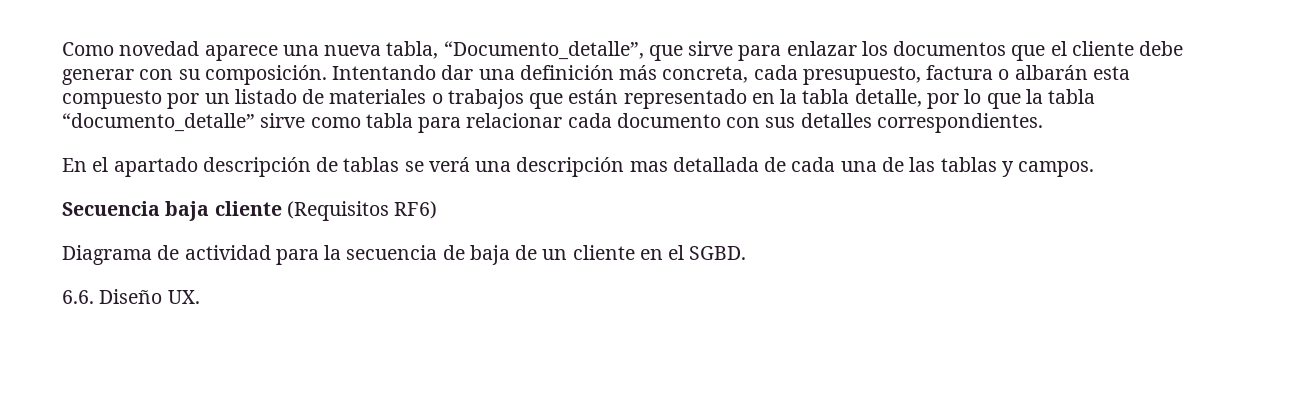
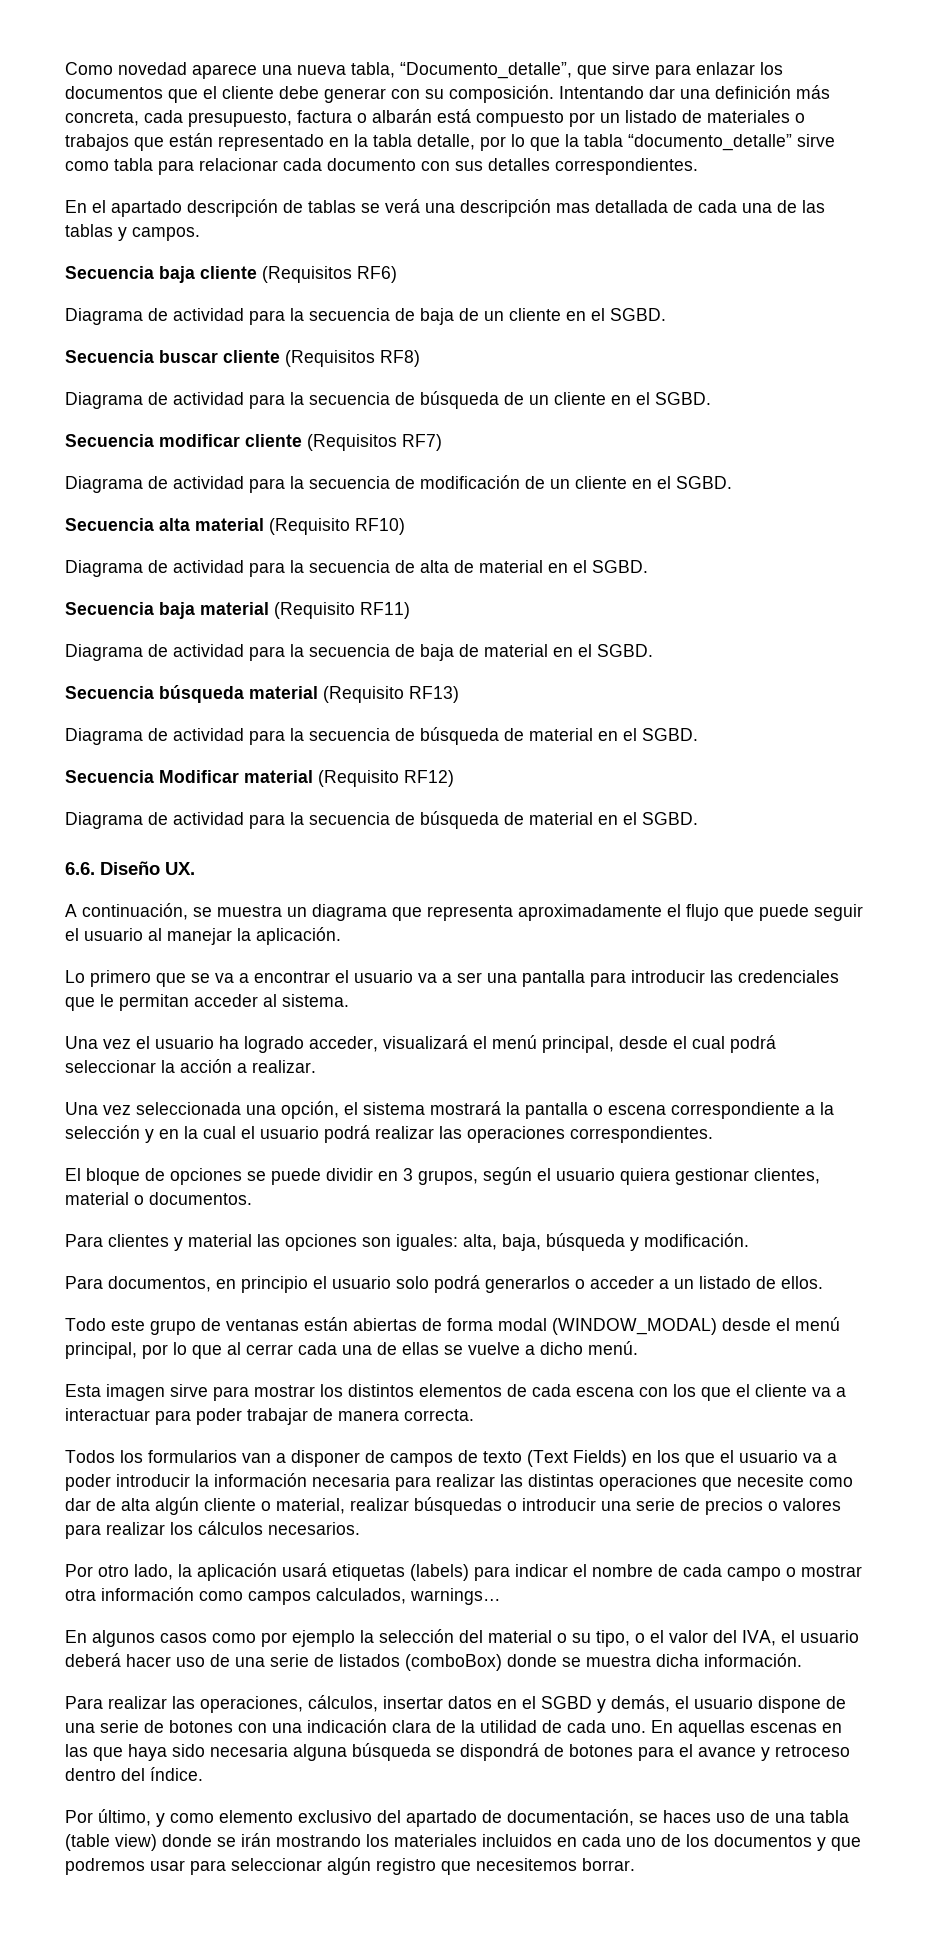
[1092,66,1130,80] esta -> [437,109,471,123] está
[62,289,200,304] 6.6. Diseño UX. -> [65,350,420,367] [65,391,711,409] [65,434,442,451] [65,475,732,493] [65,518,405,535] [65,560,648,577] [65,602,410,619] [65,644,653,661] [65,685,459,703] [65,727,698,745] [65,770,454,787] [65,811,698,829] [65,861,195,875] [65,903,863,921] [65,927,341,945] [65,970,839,987] [65,994,349,1011] [65,1035,776,1053] [65,1059,316,1073] [65,1101,834,1119] [65,1125,713,1143] [65,1167,820,1185] [65,1192,252,1205] [65,1233,749,1251] [65,1275,823,1293] [65,1317,840,1335] [65,1341,638,1359] [65,1384,846,1401] [65,1408,474,1425] [65,1450,837,1467] [65,1473,853,1491] [65,1497,841,1515] [65,1521,360,1539] [65,1563,862,1581] [65,1587,501,1605] [65,1629,859,1647] [65,1653,802,1671] [65,1695,846,1713] [65,1719,842,1737] [65,1743,850,1761] [65,1767,203,1781] [65,1809,849,1827] [65,1833,861,1851] [65,1857,635,1875] Secuencia buscar cliente (Requisitos RF8) // Diagrama de actividad para la secuencia de búsqueda de un cliente en el SGBD. // Secuencia modificar cliente (Requisitos RF7) // Diagrama de actividad para la secuencia de modificación de un cliente en el SGBD. // Secuencia alta material (Requisito RF10) // Diagrama de actividad para la secuencia de alta de material en el SGBD. // Secuencia baja material (Requisito RF11) // Diagrama de actividad para la secuencia de baja de material en el SGBD. // Secuencia búsqueda material (Requisito RF13) // Diagrama de actividad para la secuencia de búsqueda de material en el SGBD. // Secuencia Modificar material (Requisito RF12) // Diagrama de actividad para la secuencia de búsqueda de material en el SGBD. // 6.6. Diseño UX. // A continuación, se muestra un diagrama que representa aproximadamente el flujo que puede seguir el usuario al manejar la aplicación. // Lo primero que se va a encontrar el usuario va a ser una pantalla para introducir las credenciales que le permitan acceder al sistema. // Una vez el usuario ha logrado acceder, visualizará el menú principal, desde el cual podrá seleccionar la acción a realizar. // Una vez seleccionada una opción, el sistema mostrará la pantalla o escena correspondiente a la selección y en la cual el usuario podrá realizar las operaciones correspondientes. // El bloque de opciones se puede dividir en 3 grupos, según el usuario quiera gestionar clientes, material o documentos. // Para clientes y material las opciones son iguales: alta, baja, búsqueda y modificación. // Para documentos, en principio el usuario solo podrá generarlos o acceder a un listado de ellos. // Todo este grupo de ventanas están abiertas de forma modal (WINDOW_MODAL) desde el menú principal, por lo que al cerrar cada una de ellas se vuelve a dicho menú. // Esta imagen sirve para mostrar los distintos elementos de cada escena con los que el cliente va a interactuar para poder trabajar de manera correcta. // Todos los formularios van a disponer de campos de texto (Text Fields) en los que el usuario va a poder introducir la información necesaria para realizar las distintas operaciones que necesite como dar de alta algún cliente o material, realizar búsquedas o introducir una serie de precios o valores para realizar los cálculos necesarios. // Por otro lado, la aplicación usará etiquetas (labels) para indicar el nombre de cada campo o mostrar otra información como campos calculados, warnings… // En algunos casos como por ejemplo la selección del material o su tipo, o el valor del IVA, el usuario deberá hacer uso de una serie de listados (comboBox) donde se muestra dicha información. // Para realizar las operaciones, cálculos, insertar datos en el SGBD y demás, el usuario dispone de una serie de botones con una indicación clara de la utilidad de cada uno. En aquellas escenas en las que haya sido necesaria alguna búsqueda se dispondrá de botones para el avance y retroceso dentro del índice. // Por último, y como elemento exclusivo del apartado de documentación, se haces uso de una tabla (table view) donde se irán mostrando los materiales incluidos en cada uno de los documentos y que podremos usar para seleccionar algún registro que necesitemos borrar.

